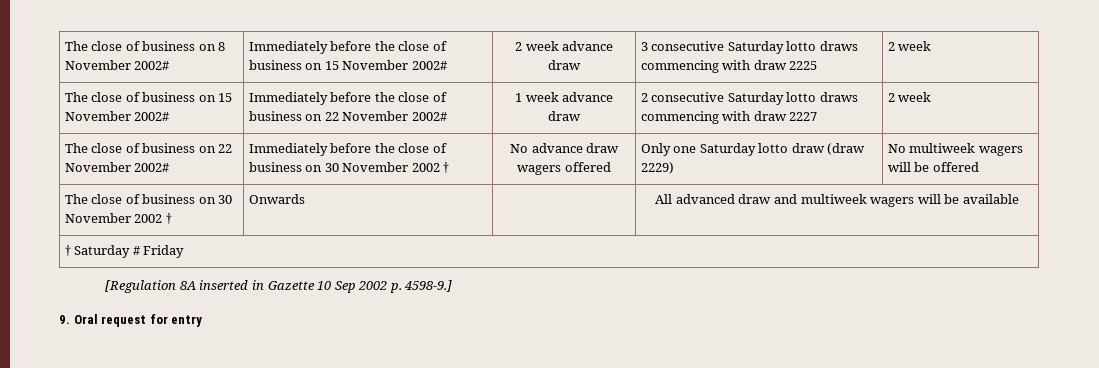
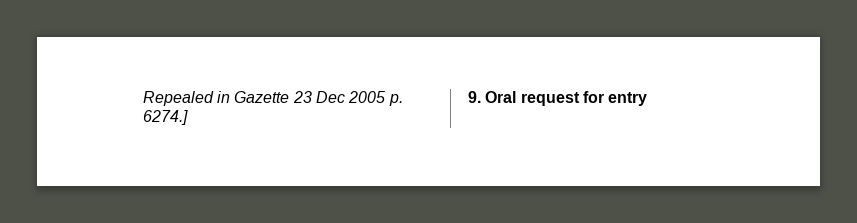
[64,41,226,51] [64,60,170,70] [248,41,447,54] [248,60,447,70] [514,41,614,51] [548,60,581,70] [640,41,858,54] [640,60,818,73] [887,41,932,51] [64,92,233,102] [64,111,170,121] [248,92,447,105] [248,111,447,121] [514,92,614,102] [548,111,581,121] [640,92,858,105] [640,111,818,124] [887,92,932,102] [64,143,233,153] [64,162,170,172] [248,143,447,156] [248,162,450,173] [509,143,620,153] [517,162,611,175] [640,143,866,156] [640,162,674,174] [887,143,1023,156] [887,162,979,172] [64,194,233,204] [64,213,172,224] [248,194,305,204] [655,194,1019,207] [64,245,185,258] [105,280,453,293] The close of business on 8 November 2002# | Immediately before the close of business on 15 November 2002# | 2 week advance draw | 3 consecutive Saturday lotto draws commencing with draw 2225 | 2 week // The close of business on 15 November 2002# | Immediately before the close of business on 22 November 2002# | 1 week advance draw | 2 consecutive Saturday lotto draws commencing with draw 2227 | 2 week // The close of business on 22 November 2002# | Immediately before the close of business on 30 November 2002 † | No advance draw wagers offered | Only one Saturday lotto draw (draw 2229) | No multiweek wagers will be offered // The close of business on 30 November 2002 † | Onwards | | All advanced draw and multiweek wagers will be available // † Saturday # Friday // [Regulation 8A inserted in Gazette 10 Sep 2002 p. 4598-9.] -> [142,91,403,106] [142,110,188,125] Repealed in Gazette 23 Dec 2005 p. 6274.]

